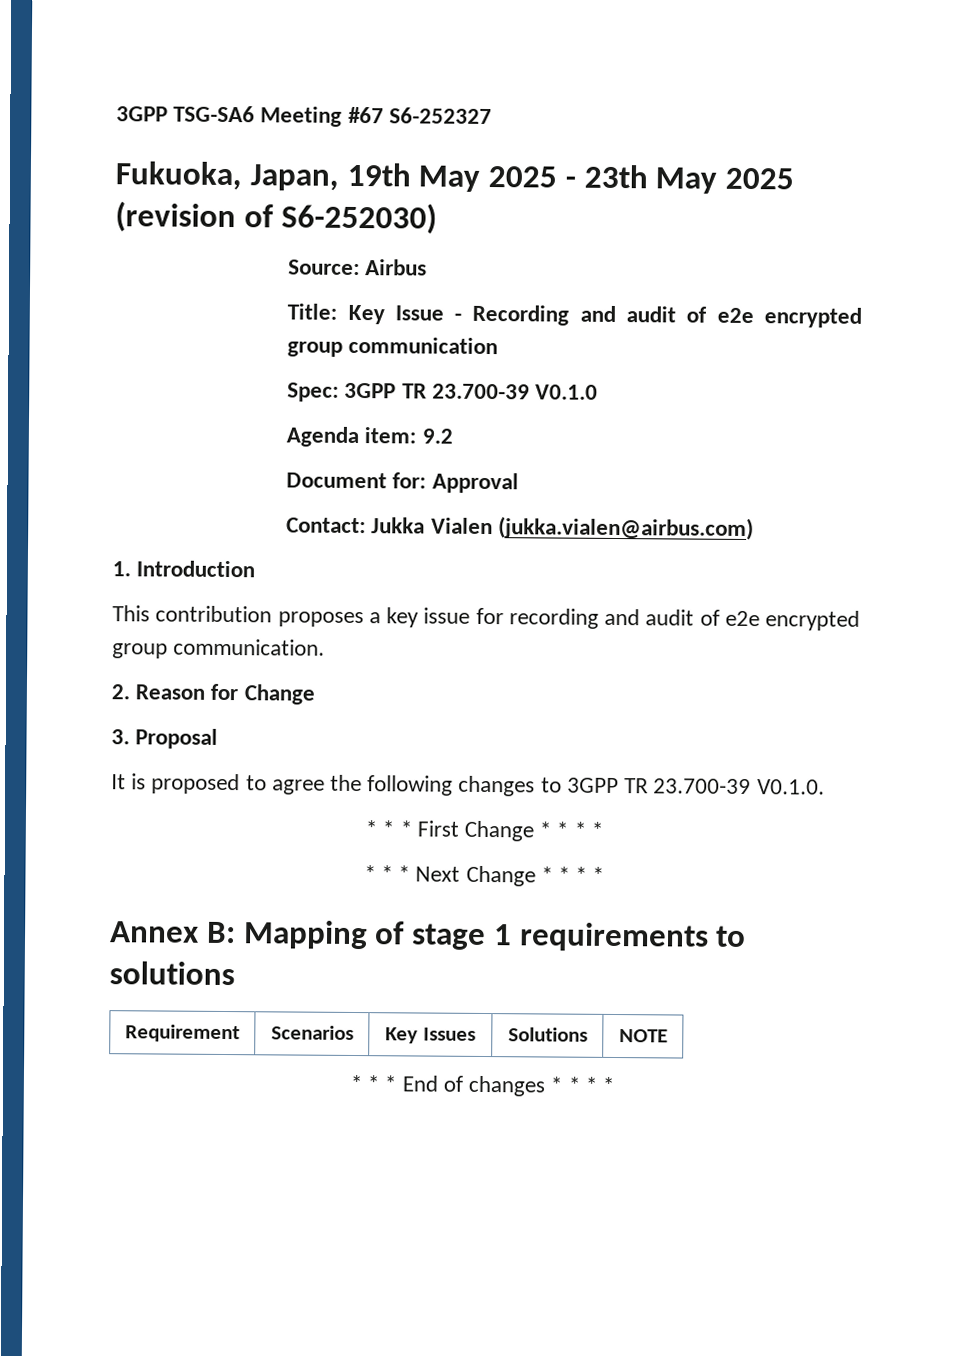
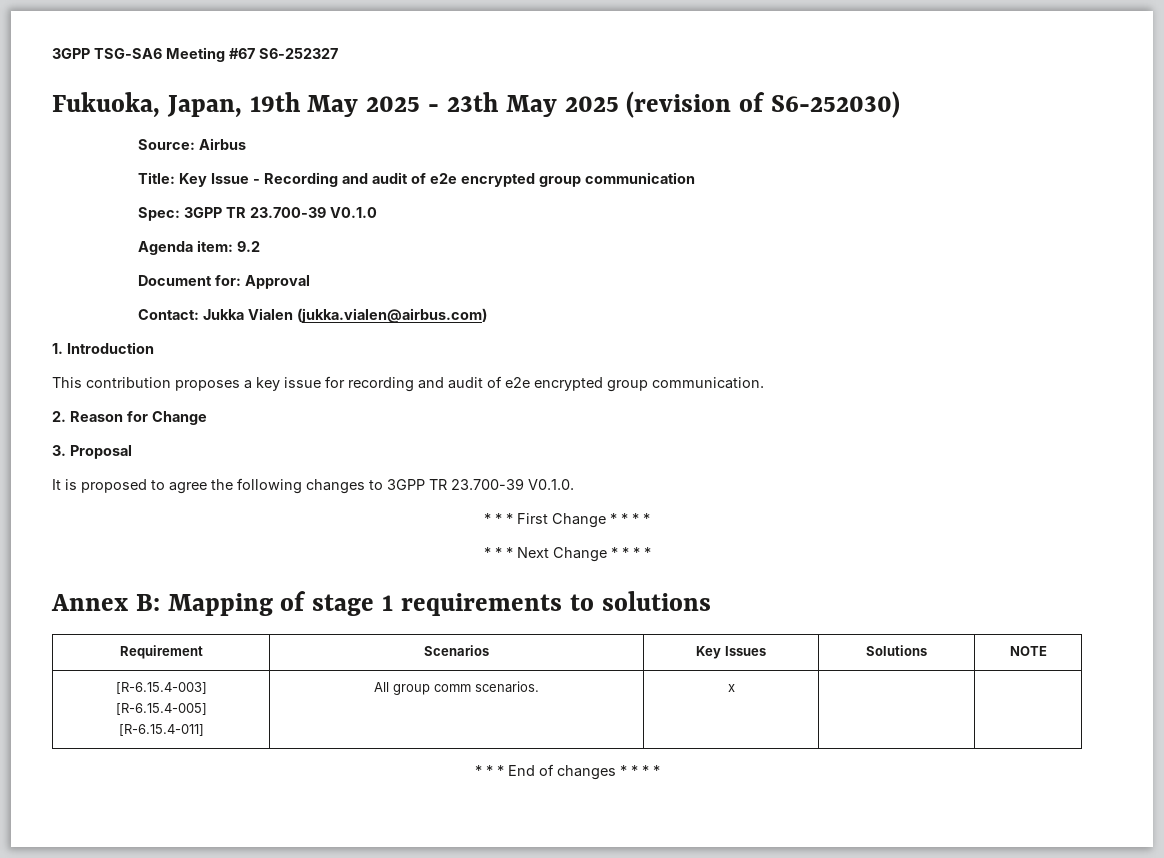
(668, 1036) none -> [115,682,207,694] [115,703,207,715] [118,724,204,736] [374,681,539,695] [727,684,735,692] // [R-6.15.4-003] // [R-6.15.4-005] // [R-6.15.4-011] | All group comm scenarios. | x | |

